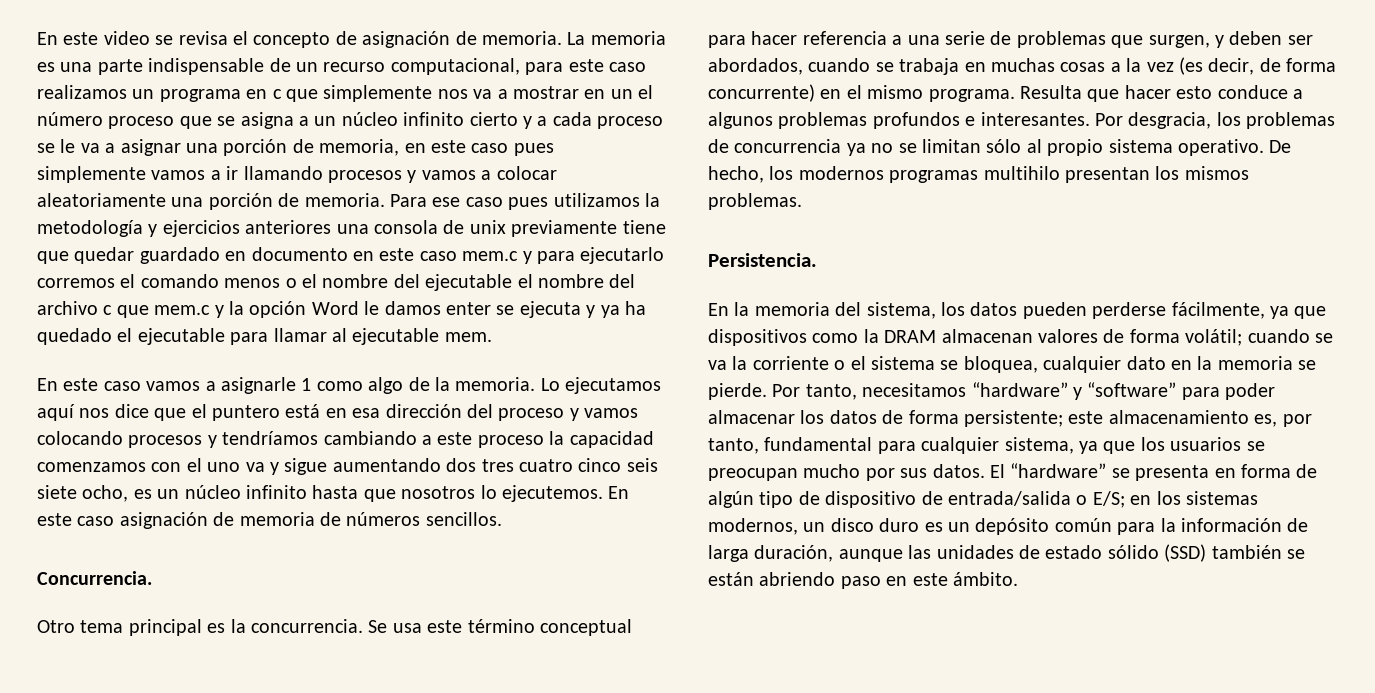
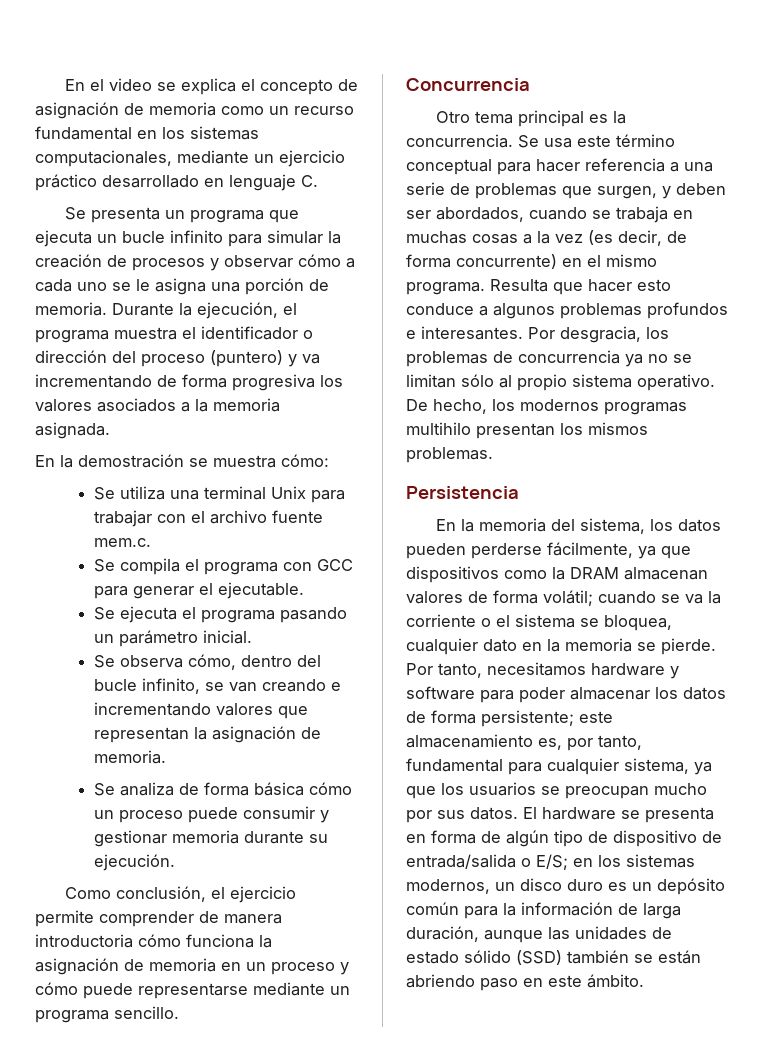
[37,32,99,45] En este -> [64,79,104,91] En el
[178,31,228,45] revisa -> [180,78,236,95] explica
[481,31,666,45] [37,58,646,75] [37,85,654,102] [37,112,532,129] memoria. La memoria es una parte indispensable de un recurso computacional, para este caso realizamos un programa en c que simplemente nos va a mostrar en un el número proceso que se asigna a un núcleo infinito cierto y -> [149,102,354,116] [35,126,259,140] [35,150,345,167] [35,174,318,191] [64,207,299,223] [35,230,341,247] [35,254,341,271] memoria como un recurso fundamental en los sistemas computacionales, mediante un ejercicio práctico desarrollado en lenguaje C. // Se presenta un programa que ejecuta un bucle infinito para simular la creación de procesos y observar cómo
[597,116,664,129] proceso -> [77,282,107,291] uno
[80,139,554,156] [37,166,557,183] [37,193,660,210] [37,220,666,237] [37,247,665,264] [37,274,636,291] [37,301,646,318] [37,328,492,345] [37,377,662,394] [37,404,639,421] [37,431,654,448] [37,458,658,475] [37,485,630,502] [37,512,502,529] [37,571,152,585] va a asignar una porción de memoria, en este caso pues simplemente vamos a ir llamando procesos y vamos a colocar aleatoriamente una porción de memoria. Para ese caso pues utilizamos la metodología y ejercicios anteriores una consola de unix previamente tiene que quedar guardado en documento en este caso mem.c y para ejecutarlo corremos el comando menos o el nombre del ejecutable el nombre del archivo c que mem.c y la opción Word le damos enter se ejecuta y ya ha quedado el ejecutable para llamar al ejecutable mem. // En este caso vamos a asignarle 1 como algo de la memoria. Lo ejecutamos aquí nos dice que el puntero está en esa dirección del proceso y vamos colocando procesos y tendríamos cambiando a este proceso la capacidad comenzamos con el uno va y sigue aumentando dos tres cuatro cinco seis siete ocho, es un núcleo infinito hasta que nosotros lo ejecutemos. En este caso asignación de memoria de números sencillos. // Concurrencia. -> [155,278,329,295] [35,302,297,319] [35,326,313,343] [35,350,320,367] [35,374,343,391] [35,398,280,412] [35,422,110,439] [35,454,329,468] [93,486,345,503] [93,510,323,527] [93,538,151,547] [93,558,353,575] [93,582,304,599] [93,606,347,623] [93,630,252,647] [93,654,321,670] [93,678,341,694] [93,702,308,719] [93,726,321,743] [93,750,166,764] [93,782,352,796] [93,806,329,823] [93,830,328,847] [93,854,175,871] [64,886,296,903] [35,910,282,927] [35,934,272,948] [35,958,349,975] [35,982,350,999] [35,1006,179,1023] [406,78,530,91] asigna una porción de memoria. Durante la ejecución, el programa muestra el identificador o dirección del proceso (puntero) y va incrementando de forma progresiva los valores asociados a la memoria asignada. // En la demostración se muestra cómo: // Se utiliza una terminal Unix para trabajar con el archivo fuente mem.c. // Se compila el programa con GCC para generar el ejecutable. // Se ejecuta el programa pasando un parámetro inicial. // Se observa cómo, dentro del bucle infinito, se van creando e incrementando valores que representan la asignación de memoria. // Se analiza de forma básica cómo un proceso puede consumir y gestionar memoria durante su ejecución. // Como conclusión, el ejercicio permite comprender de manera introductoria cómo funciona la asignación de memoria en un proceso y cómo puede representarse mediante un programa sencillo. // Concurrencia
[708,253,817,267] Persistencia. -> [406,486,519,499] Persistencia
[971,382,1177,400] “hardware” y “software” -> [591,663,679,679] [406,686,475,700] hardware y software
[1010,463,1107,478] “hardware” -> [542,807,616,820] hardware

